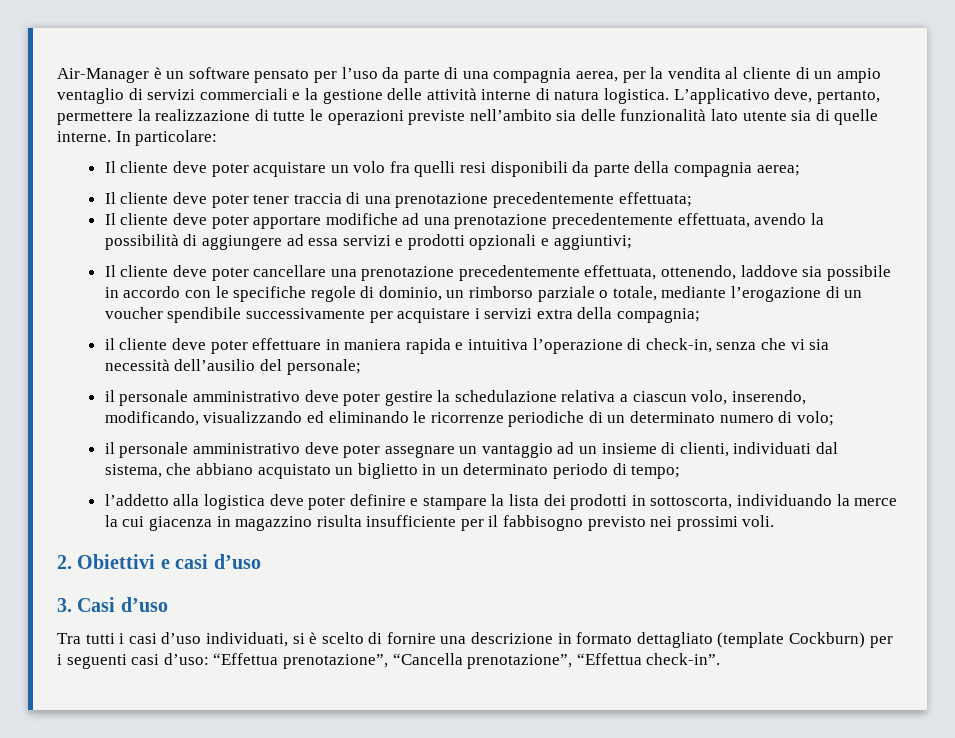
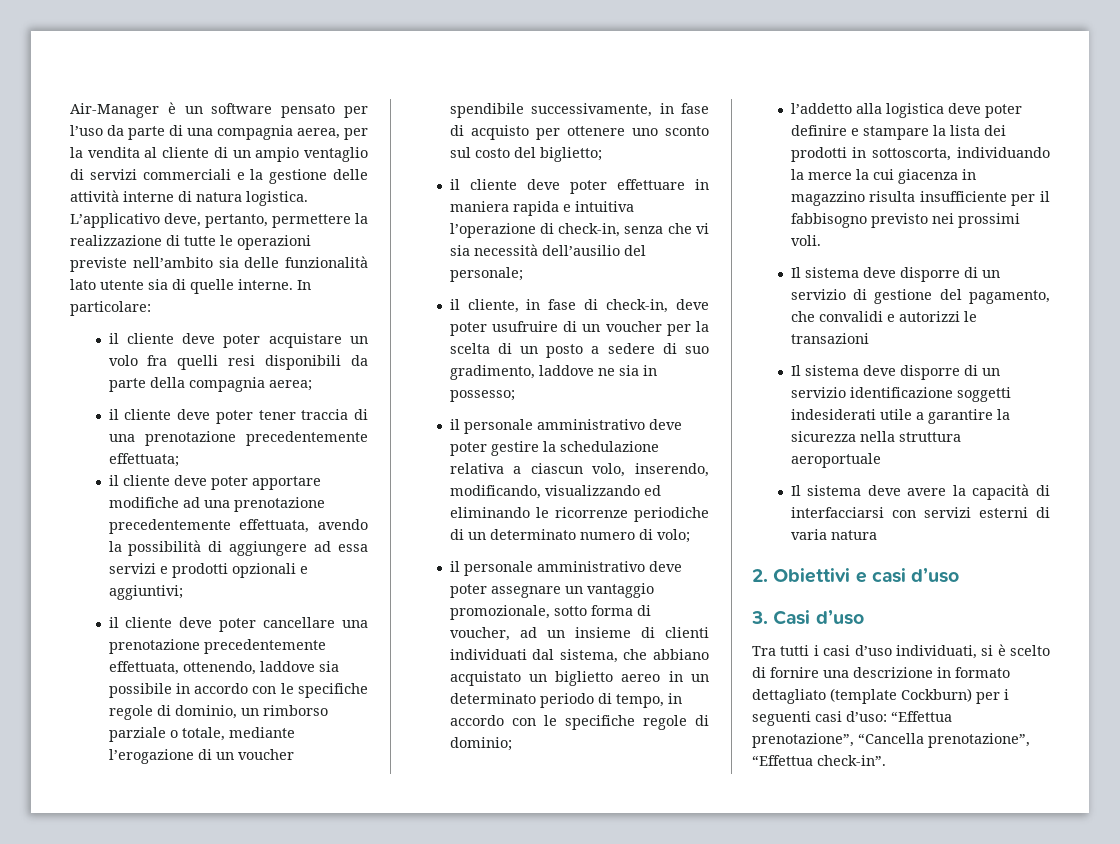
[104,161,116,173] Il -> [108,333,119,344] il
[104,192,116,204] Il -> [108,409,119,420] il
[104,213,116,225] Il -> [108,475,119,486] il
[104,265,116,277] Il -> [108,617,119,628] il
[245,307,701,323] successivamente per acquistare i servizi extra della compagnia; -> [531,103,709,117] [449,125,709,140] [449,147,602,162] successivamente, in fase di acquisto per ottenere uno sconto sul costo del biglietto;
(361, 367) none -> [449,299,709,313] [449,321,709,336] [449,343,709,358] [449,365,657,380] [449,390,515,402] // il cliente, in fase di check-in, deve poter usufruire di un voucher per la scelta di un posto a sedere di suo gradimento, laddove ne sia in possesso;
(553, 450) none -> [449,605,651,620] [449,627,510,641] promozionale, sotto forma di voucher,
[679,442,729,457] clienti, -> [665,627,709,638] clienti
(418, 471) none -> [621,674,661,682] aereo
[631,465,681,479] tempo; -> [615,693,682,708] [449,715,709,730] [449,737,512,751] tempo, in accordo con le specifiche regole di dominio;
(775, 521) none -> [790,267,1000,282] [790,289,1050,304] [790,311,977,322] [790,333,869,344] [790,365,1000,380] [790,387,1011,402] [790,409,1010,424] [790,431,961,442] [790,453,881,468] [790,484,1050,500] [790,507,1050,518] [790,529,877,540] // Il sistema deve disporre di un servizio di gestione del pagamento, che convalidi e autorizzi le transazioni // Il sistema deve disporre di un servizio identificazione soggetti indesiderati utile a garantire la sicurezza nella struttura aeroportuale // Il sistema deve avere la capacità di interfacciarsi con servizi esterni di varia natura

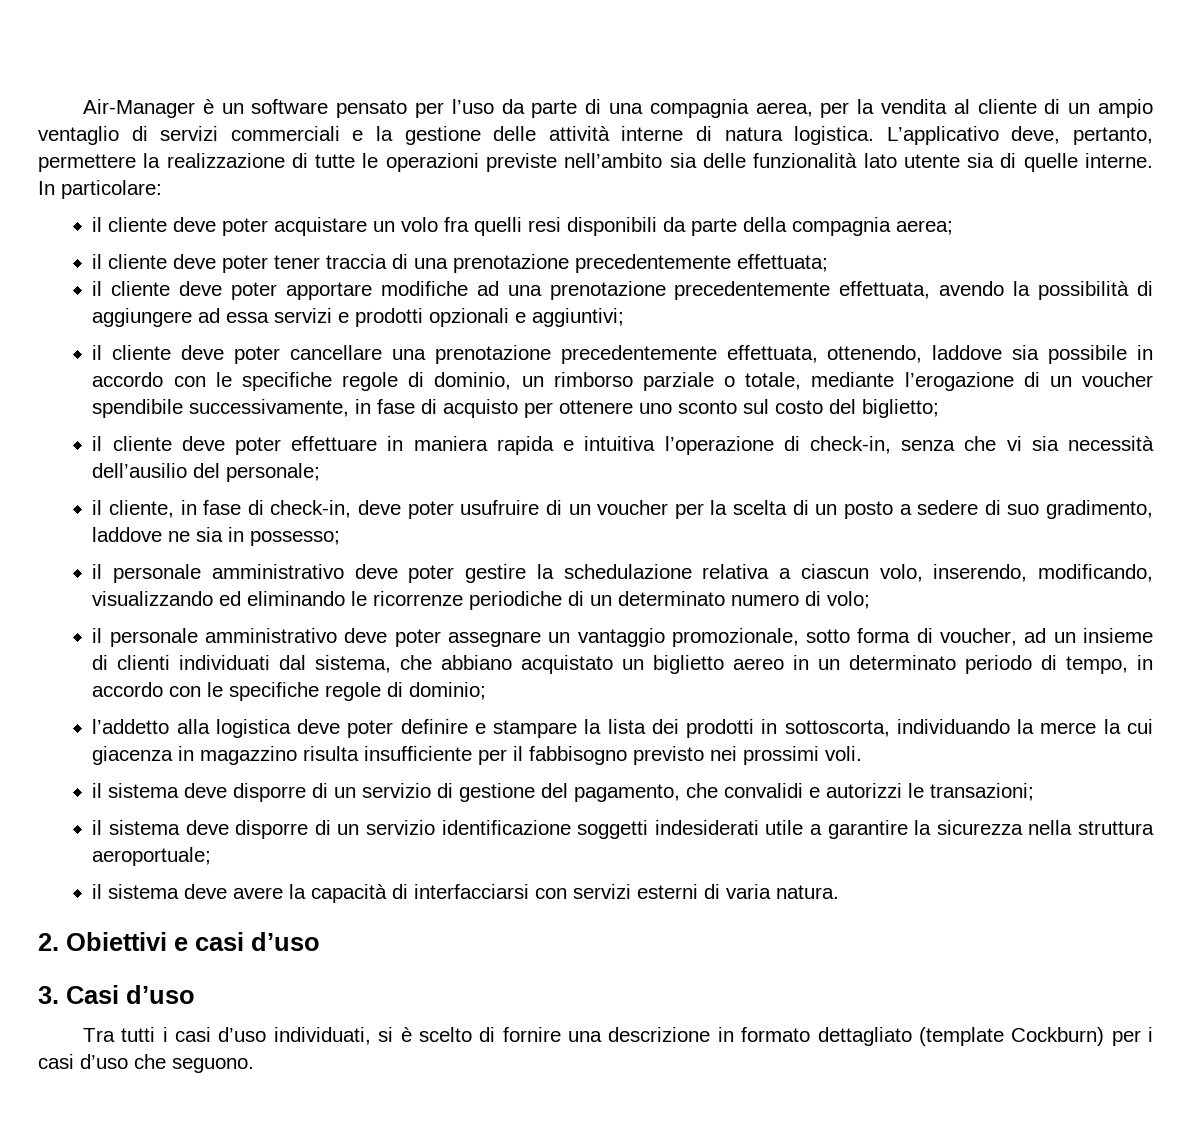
[790,267,801,278] Il -> [92,783,103,798] il
[790,333,869,344] [790,365,801,376] transazioni // Il -> [930,783,1035,801] [92,820,103,835] transazioni; // il
[790,453,881,468] [790,485,801,496] aeroportuale // Il -> [92,847,212,866] [92,884,103,899] aeroportuale; // il
[830,530,877,540] natura -> [776,885,840,899] natura.
[752,711,952,726] [752,733,1030,748] [752,755,886,766] seguenti casi d’uso: “Effettua prenotazione”, “Cancella prenotazione”, “Effettua check-in”. -> [38,1054,254,1073] casi d’uso che seguono.

